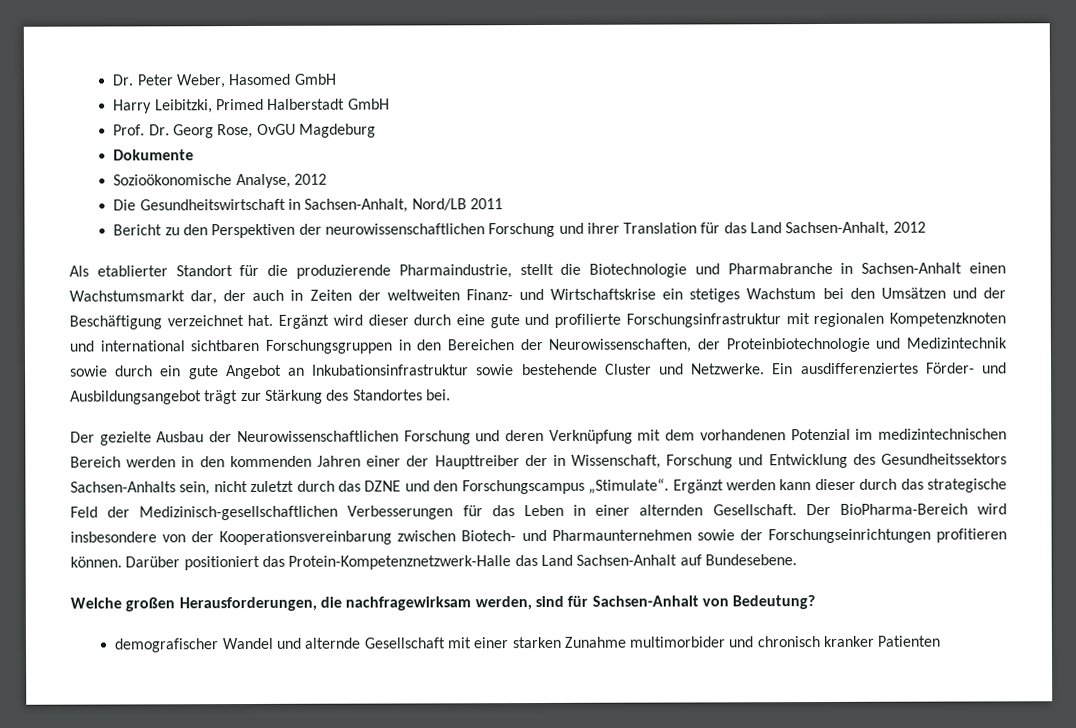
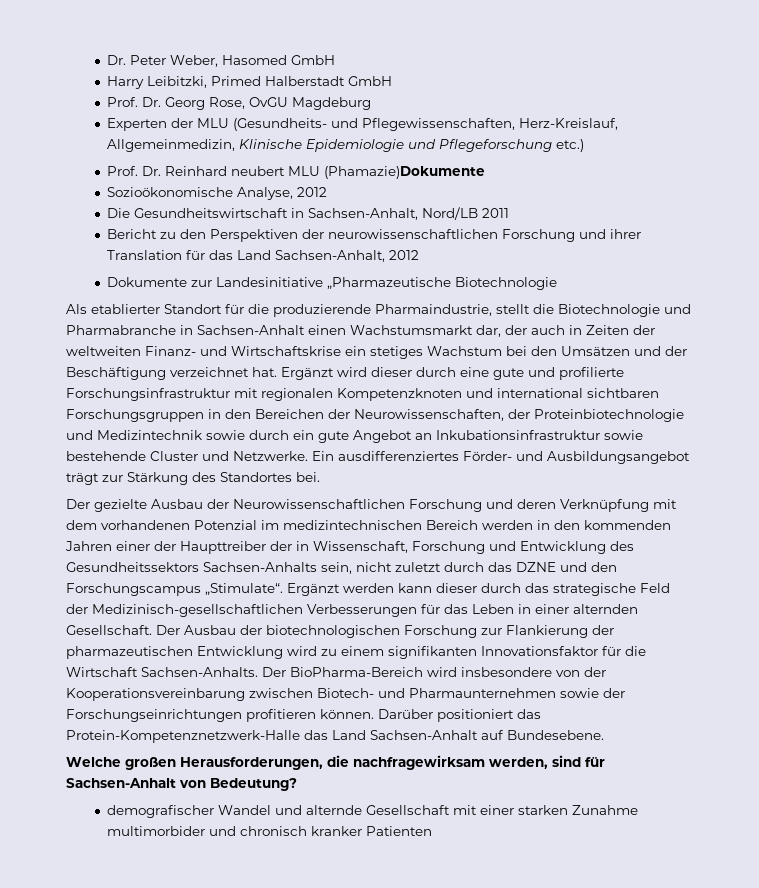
[113,149,195,161] Dokumente -> [106,118,618,131] [106,139,584,152] [106,166,485,179] Experten der MLU (Gesundheits- und Pflegewissenschaften, Herz-Kreislauf, Allgemeinmedizin, Klinische Epidemiologie und Pflegeforschung etc.) // Prof. Dr. Reinhard neubert MLU (Phamazie)Dokumente
(926, 227) none -> [106,277,557,290] // Dokumente zur Landesinitiative „Pharmazeutische Biotechnologie
(831, 509) none -> [184,625,614,638] [66,646,646,659] [66,667,286,677] Ausbau der biotechnologischen Forschung zur Flankierung der pharmazeutischen Entwicklung wird zu einem signifikanten Innovationsfaktor für die Wirtschaft Sachsen-Anhalts. Der

